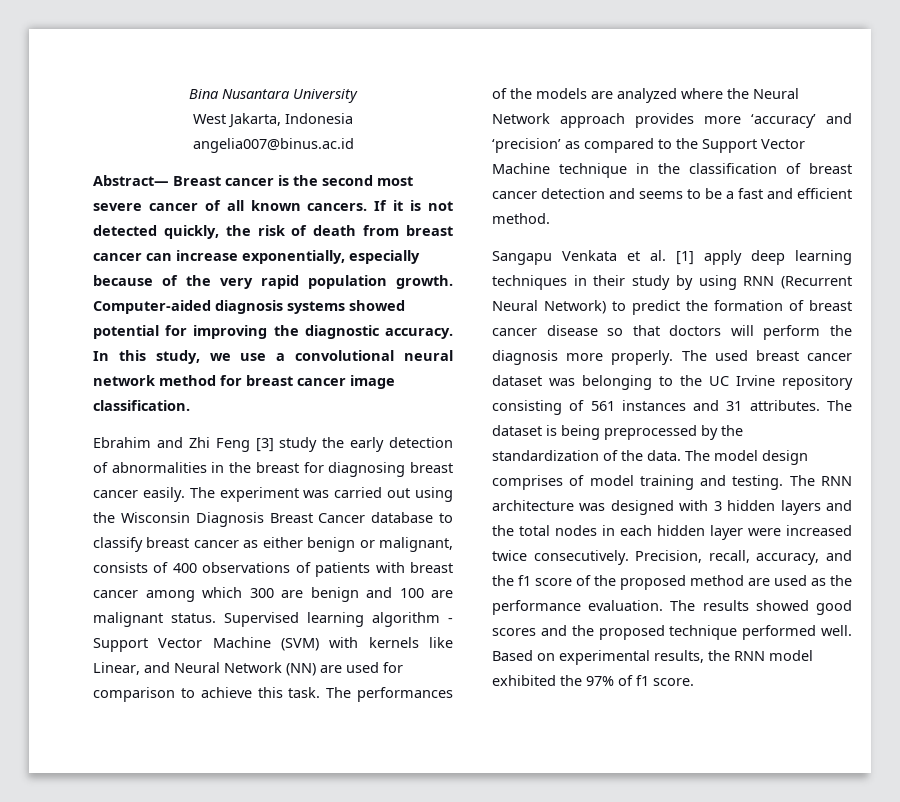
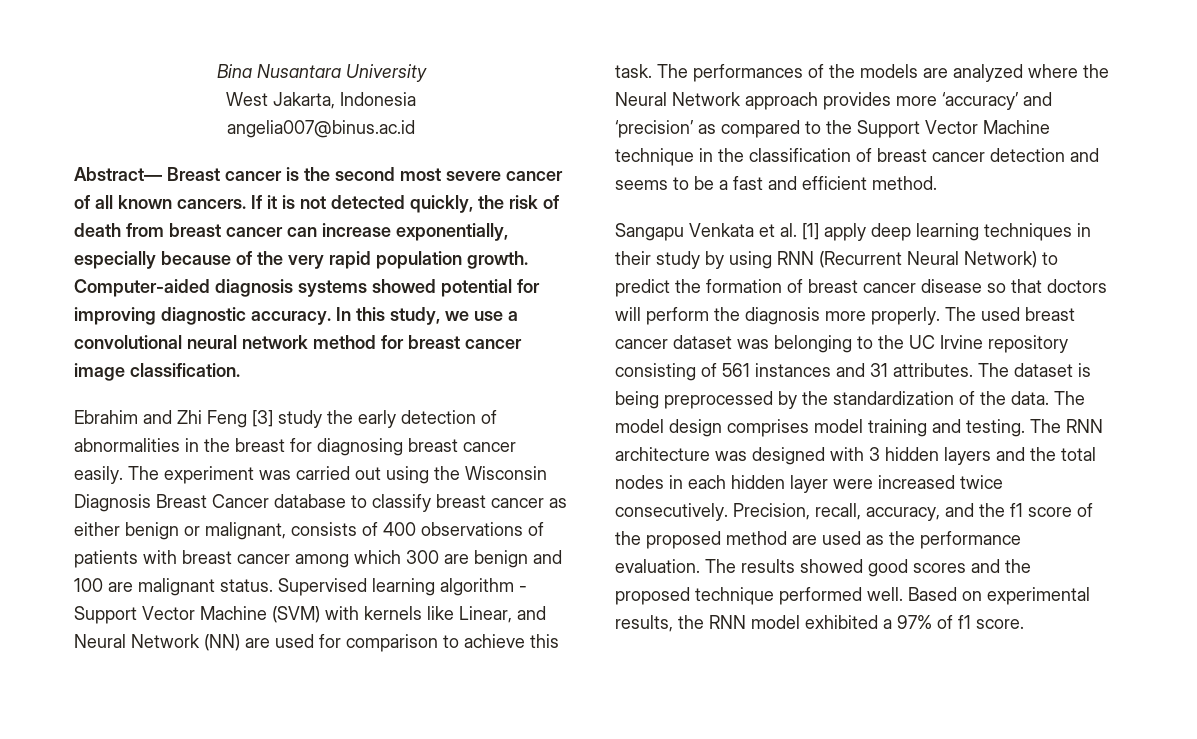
[273,325,299,336] the -> (156, 316) none
[569,475,585,486] of -> (809, 428) none
[560,675,582,686] the -> [883,619,892,629] a

